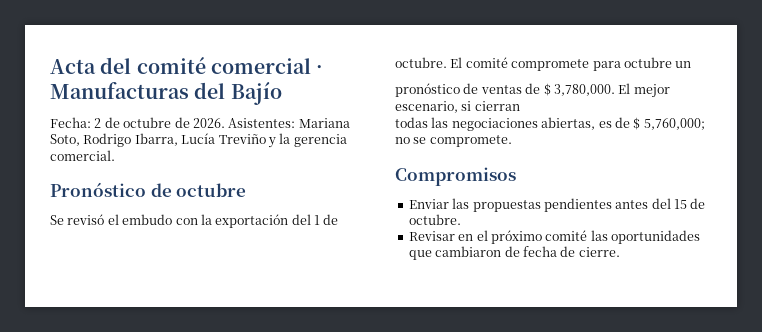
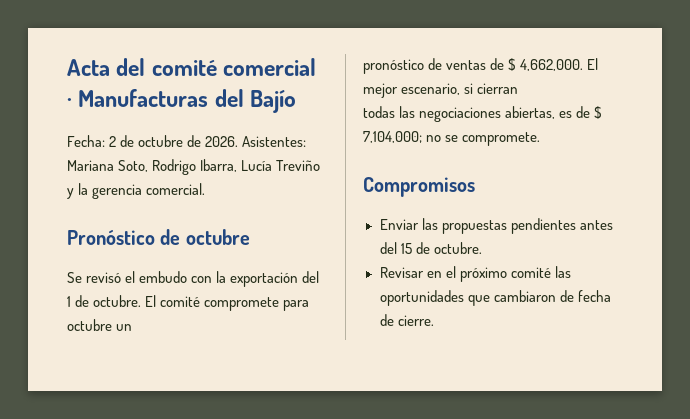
[553,84,615,96] 3,780,000. -> [520,59,584,71] 4,662,000.
[643,118,705,130] 5,760,000; -> [363,131,422,143] 7,104,000;

